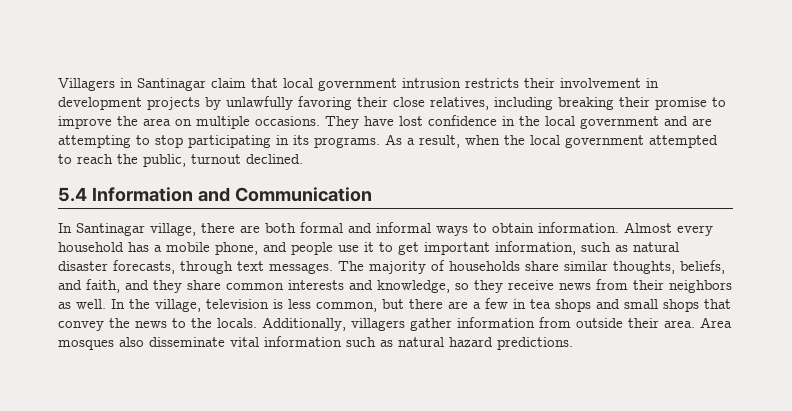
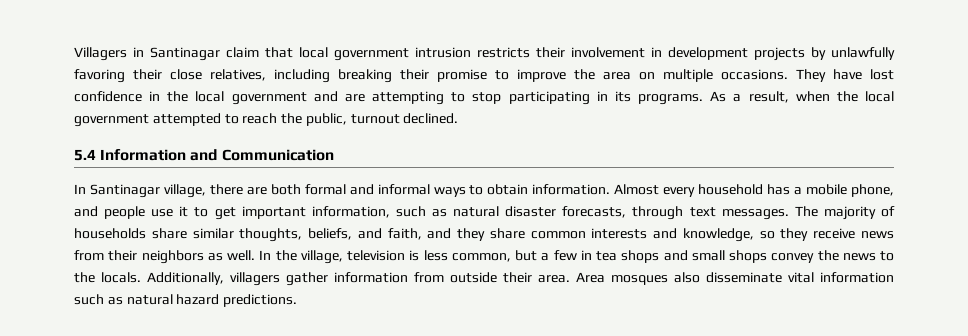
[409,299,468,309] there are -> (537, 255) none
[704,299,731,309] that -> (767, 256) none

